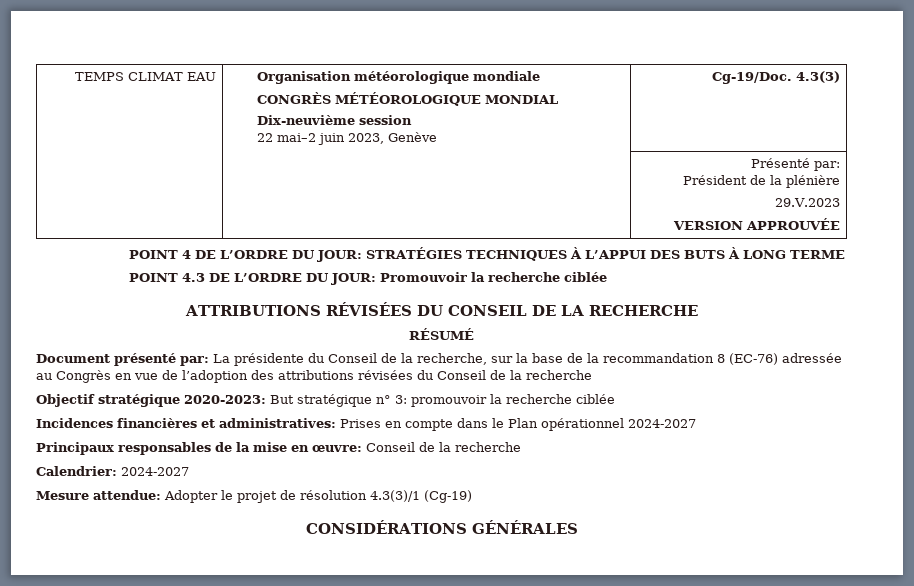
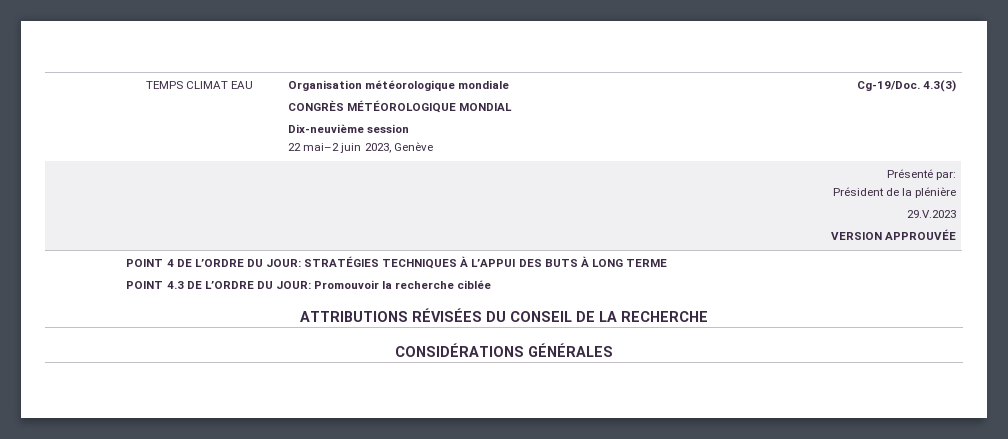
[409,328,474,340] [36,353,842,366] [36,370,592,383] [36,394,615,407] [36,418,696,431] [36,442,521,455] [36,466,189,476] [36,490,472,503] // RÉSUMÉ // Document présenté par: La présidente du Conseil de la recherche, sur la base de la recommandation 8 (EC-76) adressée au Congrès en vue de l’adoption des attributions révisées du Conseil de la recherche // Objectif stratégique 2020-2023: But stratégique n° 3: promouvoir la recherche ciblée // Incidences financières et administratives: Prises en compte dans le Plan opérationnel 2024-2027 // Principaux responsables de la mise en œuvre: Conseil de la recherche // Calendrier: 2024-2027 // Mesure attendue: Adopter le projet de résolution 4.3(3)/1 (Cg-19) -> (708, 316) none

